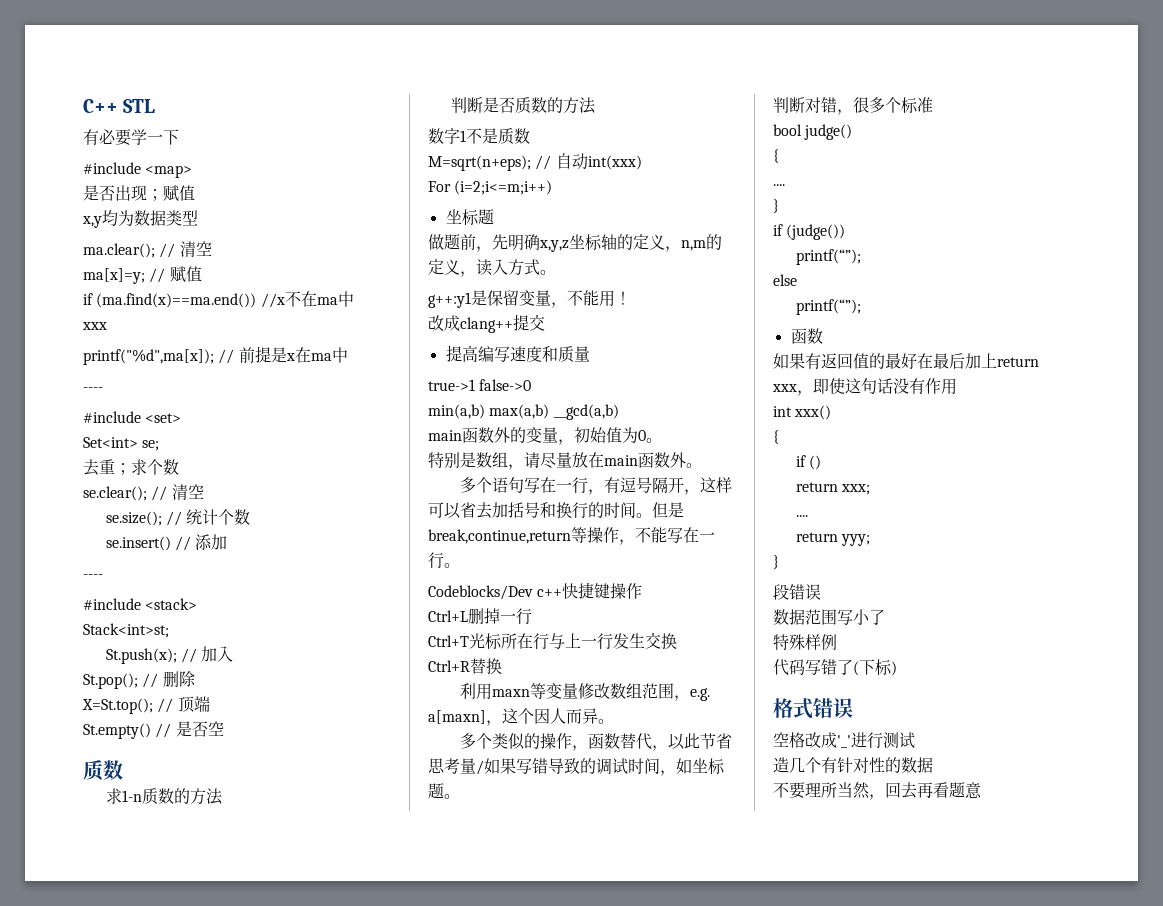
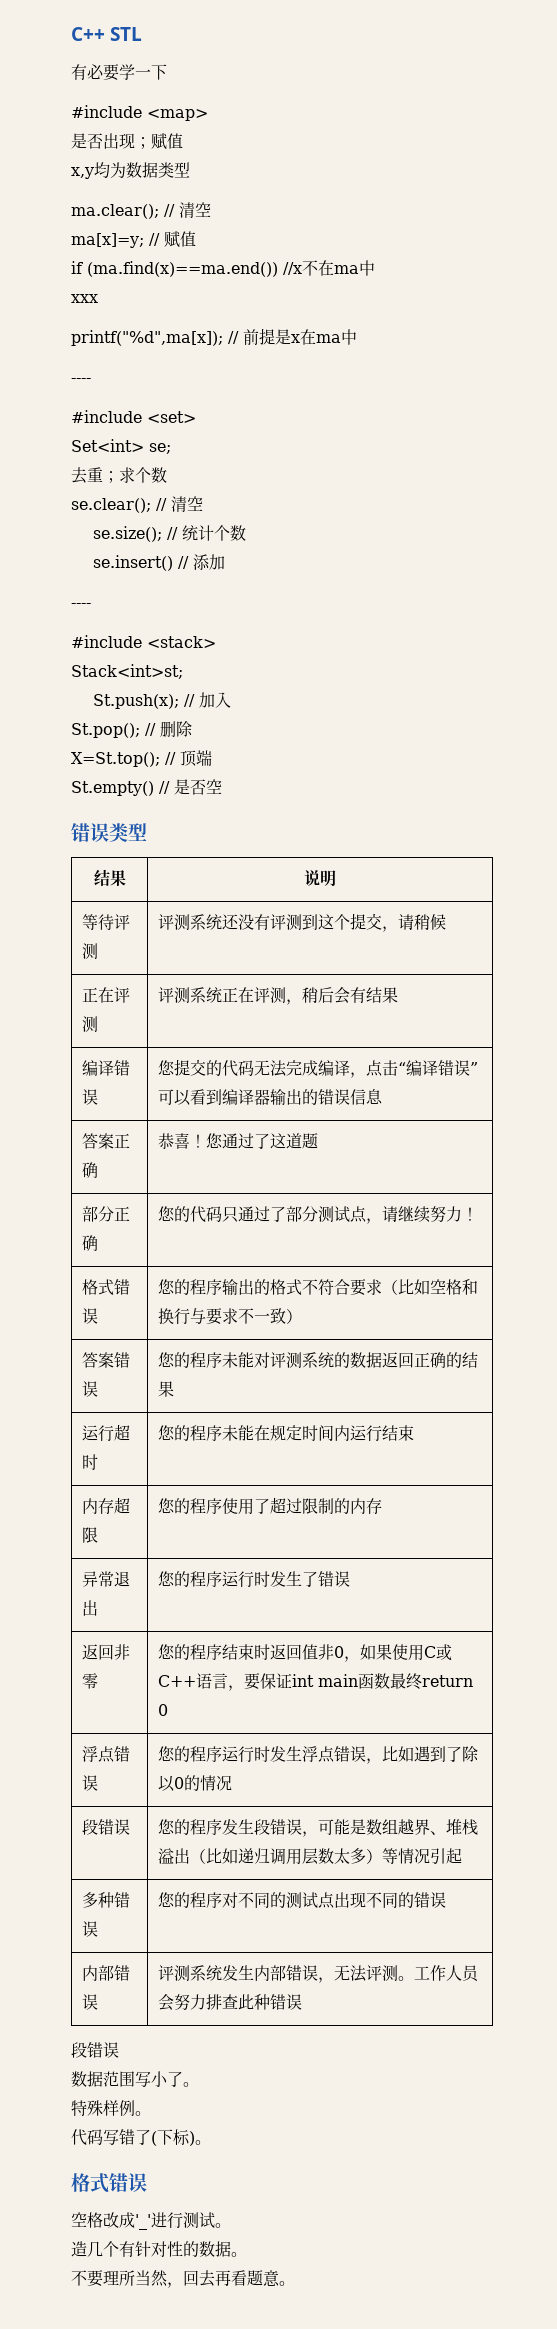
[83,760,123,780] [105,788,223,805] [450,97,596,114] [428,128,530,145] [428,153,642,171] [428,180,553,195] [445,209,494,226] [428,234,722,252] [428,259,556,277] [428,290,631,308] [428,314,545,333] [445,345,590,363] [428,379,532,391] [428,404,619,420] [428,427,662,445] [428,452,702,470] [460,477,733,495] [428,502,684,519] [428,527,715,545] [428,552,460,569] [428,582,643,600] [428,608,532,625] [428,632,677,650] [428,658,502,675] [460,683,711,701] [428,708,614,726] [460,733,733,751] [428,758,725,776] [428,783,460,799] [773,97,933,115] [773,124,853,140] [773,149,779,163] [773,184,785,186] [773,199,779,213] [773,224,846,240] [795,249,861,265] [773,274,797,286] [795,299,861,315] [790,328,823,344] [773,353,1039,369] [772,378,957,396] [773,405,832,420] [773,430,779,444] [795,455,821,470] [795,482,870,495] [795,515,808,517] [795,532,870,546] [773,555,779,569] 质数 // 求1-n质数的方法 // 判断是否质数的方法 // 数字1不是质数 // M=sqrt(n+eps); // 自动int(xxx) // For (i=2;i<=m;i++) // 坐标题 // 做题前，先明确x,y,z坐标轴的定义，n,m的定义，读入方式。 // g++:y1是保留变量，不能用！ // 改成clang++提交 // 提高编写速度和质量 // true->1 false->0 // min(a,b) max(a,b) __gcd(a,b) // main函数外的变量，初始值为0。 // 特别是数组，请尽量放在main函数外。 // 多个语句写在一行，有逗号隔开，这样可以省去加括号和换行的时间。但是break,continue,return等操作，不能写在一行。 // Codeblocks/Dev c++快捷键操作 // Ctrl+L删掉一行 // Ctrl+T光标所在行与上一行发生交换 // Ctrl+R替换 // 利用maxn等变量修改数组范围，e.g. a[maxn]，这个因人而异。 // 多个类似的操作，函数替代，以此节省思考量/如果写错导致的调试时间，如坐标题。 // 判断对错，很多个标准 // bool judge() // { // .... // } // if (judge()) // printf(“”); // else // printf(“”); // 函数 // 如果有返回值的最好在最后加上return xxx，即使这句话没有作用 // int xxx() // { // if () // return xxx; // .... // return yyy; // } -> [71,823,147,842] [93,869,126,887] [304,870,336,886] [81,914,130,930] [81,943,98,959] [157,913,446,932] [81,987,130,1003] [81,1016,98,1032] [157,987,398,1005] [81,1060,130,1076] [81,1089,98,1105] [157,1059,478,1078] [157,1089,383,1106] [81,1133,130,1149] [81,1162,98,1178] [157,1133,318,1149] [81,1206,130,1222] [81,1235,98,1251] [157,1206,478,1224] [81,1279,130,1295] [81,1308,98,1324] [157,1279,478,1296] [157,1308,302,1325] [81,1352,130,1368] [81,1381,98,1397] [157,1352,478,1368] [157,1381,174,1397] [81,1424,130,1442] [81,1454,98,1470] [157,1425,414,1442] [81,1497,130,1514] [81,1527,98,1543] [157,1497,382,1515] [81,1571,130,1587] [81,1600,98,1616] [157,1571,350,1588] [81,1644,130,1660] [81,1673,98,1689] [157,1644,452,1662] [157,1673,473,1691] [157,1704,168,1716] [81,1746,130,1763] [81,1775,98,1791] [157,1746,479,1764] [157,1775,232,1792] [81,1819,130,1835] [157,1819,478,1837] [157,1848,462,1865] [81,1892,130,1908] [81,1921,98,1937] [157,1892,446,1909] [81,1965,130,1981] [81,1994,98,2010] [157,1965,479,1983] [157,1994,302,2011] 错误类型 // 结果 | 说明 // 等待评测 | 评测系统还没有评测到这个提交，请稍候 // 正在评测 | 评测系统正在评测，稍后会有结果 // 编译错误 | 您提交的代码无法完成编译，点击“编译错误”可以看到编译器输出的错误信息 // 答案正确 | 恭喜！您通过了这道题 // 部分正确 | 您的代码只通过了部分测试点，请继续努力！ // 格式错误 | 您的程序输出的格式不符合要求（比如空格和换行与要求不一致） // 答案错误 | 您的程序未能对评测系统的数据返回正确的结果 // 运行超时 | 您的程序未能在规定时间内运行结束 // 内存超限 | 您的程序使用了超过限制的内存 // 异常退出 | 您的程序运行时发生了错误 // 返回非零 | 您的程序结束时返回值非0，如果使用C或C++语言，要保证int main函数最终return 0 // 浮点错误 | 您的程序运行时发生浮点错误，比如遇到了除以0的情况 // 段错误 | 您的程序发生段错误，可能是数组越界、堆栈溢出（比如递归调用层数太多）等情况引起 // 多种错误 | 您的程序对不同的测试点出现不同的错误 // 内部错误 | 评测系统发生内部错误，无法评测。工作人员会努力排查此种错误
(885, 617) none -> [183,2082,199,2087] 。
(837, 642) none -> [135,2111,151,2116] 。
(897, 668) none -> [195,2140,211,2145] 。
(915, 740) none -> [215,2223,231,2228] 。
(933, 765) none -> [231,2252,247,2257] 。
(982, 790) none -> [279,2281,295,2286] 。

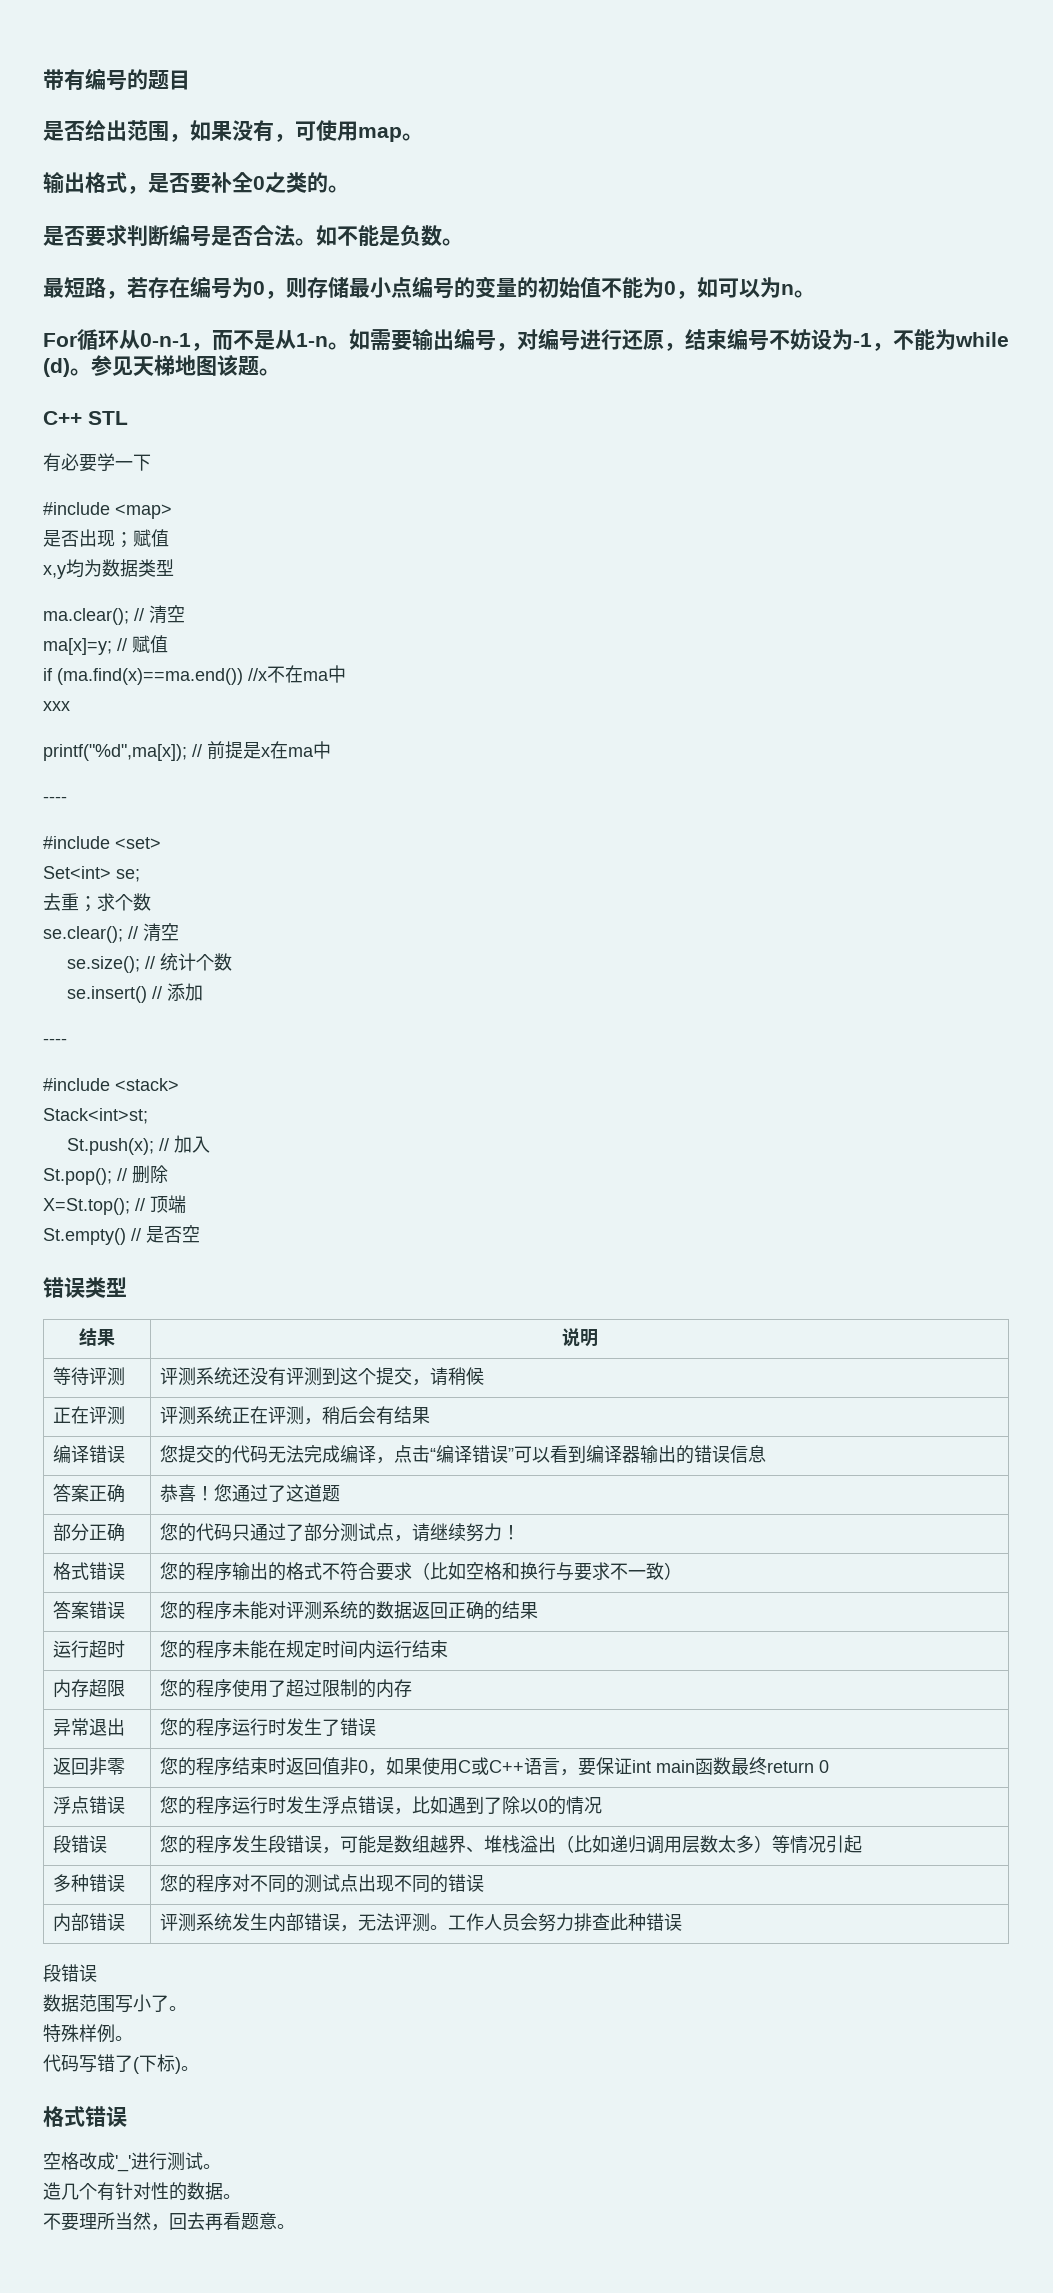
(71, 34) none -> [43,68,190,91] [43,120,423,142] [43,172,349,194] [43,224,463,247] [43,276,815,299] [43,328,1009,351] [43,355,280,377] 带有编号的题目 // 是否给出范围，如果没有，可使用map。 // 输出格式，是否要补全0之类的。 // 是否要求判断编号是否合法。如不能是负数。 // 最短路，若存在编号为0，则存储最小点编号的变量的初始值不能为0，如可以为n。 // For循环从0-n-1，而不是从1-n。如需要输出编号，对编号进行还原，结束编号不妨设为-1，不能为while (d)。参见天梯地图该题。 //

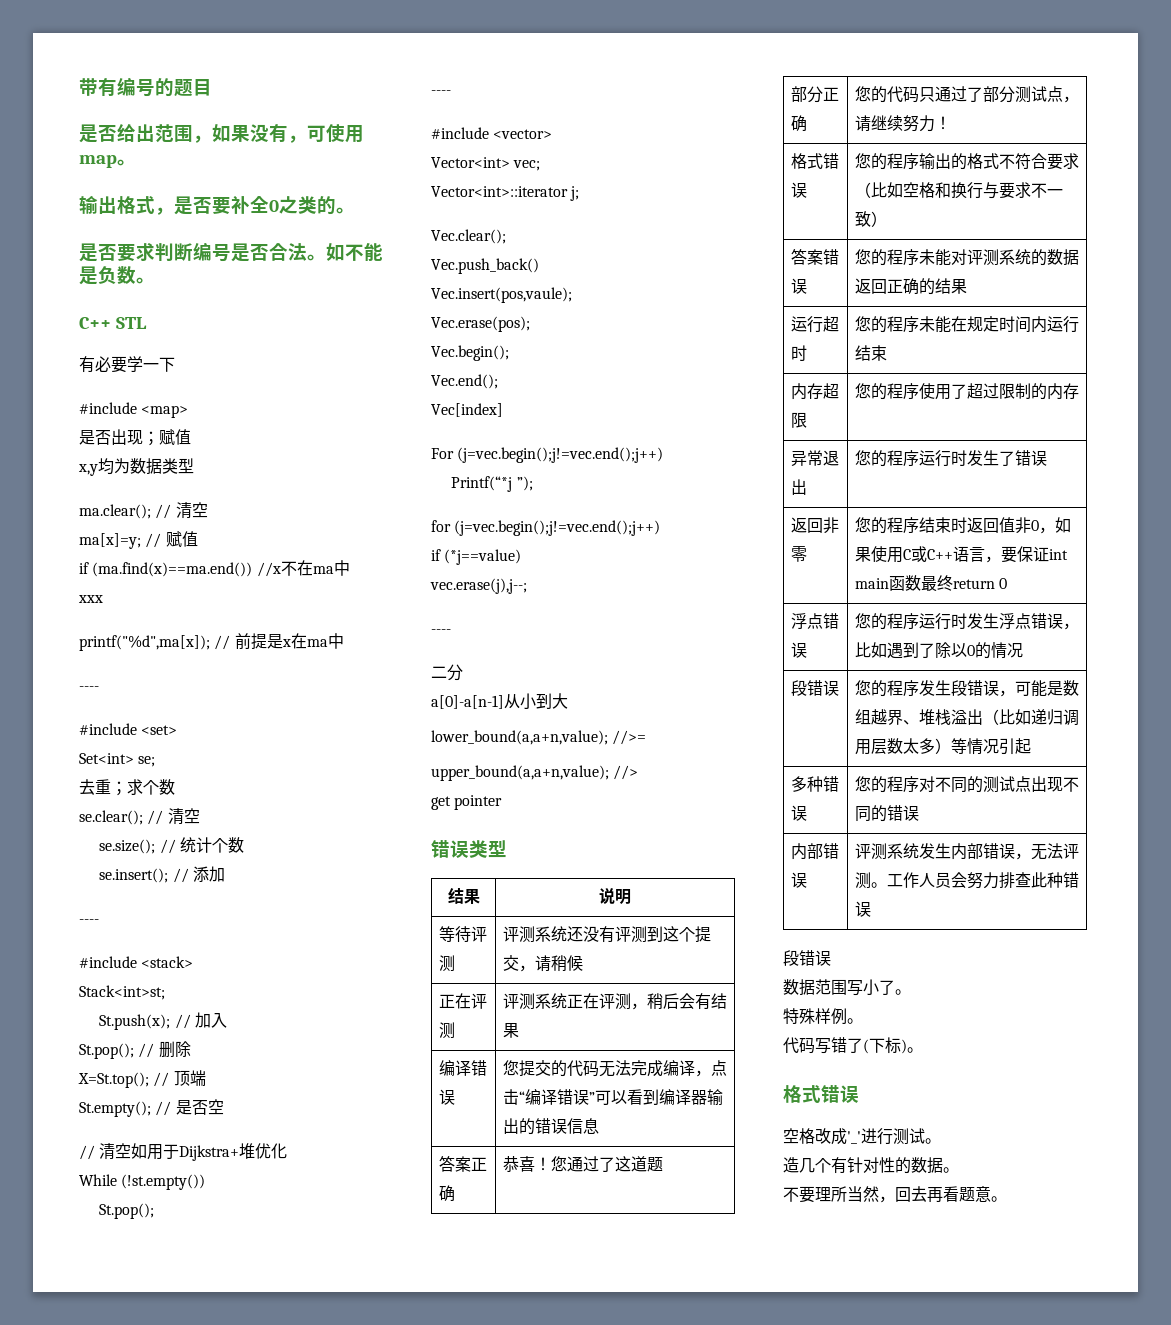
[43,276,815,299] [43,328,1009,351] [43,355,280,377] // 最短路，若存在编号为0，则存储最小点编号的变量的初始值不能为0，如可以为n。 // For循环从0-n-1，而不是从1-n。如需要输出编号，对编号进行还原，结束编号不妨设为-1，不能为while (d)。参见天梯地图该题。 -> (155, 280) none
[66,986,147,1003] se.insert() -> [99,868,169,883] se.insert();
[43,1228,126,1245] St.empty() -> [79,1101,151,1117] St.empty();
(200, 1234) none -> [79,1143,288,1161] [79,1174,206,1190] [99,1203,155,1219] [431,90,451,95] [431,127,553,139] [431,157,541,171] [431,186,580,201] [431,229,506,244] [431,258,539,274] [431,287,572,303] [431,316,530,332] [431,345,509,361] [431,374,498,389] [431,403,503,417] [431,447,664,463] [451,476,533,492] [431,520,661,536] [431,549,522,565] [430,578,527,594] [431,629,451,634] [431,664,463,681] [431,693,568,710] [431,730,647,745] [431,765,639,781] [431,795,503,810] // // 清空如用于Dijkstra+堆优化 // While (!st.empty()) // St.pop(); // ---- // #include <vector> // Vector<int> vec; // Vector<int>::iterator j; // Vec.clear(); // Vec.push_back() // Vec.insert(pos,vaule); // Vec.erase(pos); // Vec.begin(); // Vec.end(); // Vec[index] // For (j=vec.begin();j!=vec.end();j++) // Printf(“*j ”); // for (j=vec.begin();j!=vec.end();j++) // if (*j==value) // vec.erase(j),j--; // ---- // 二分 // a[0]-a[n-1]从小到大 // lower_bound(a,a+n,value); //>= // upper_bound(a,a+n,value); //> // get pointer

